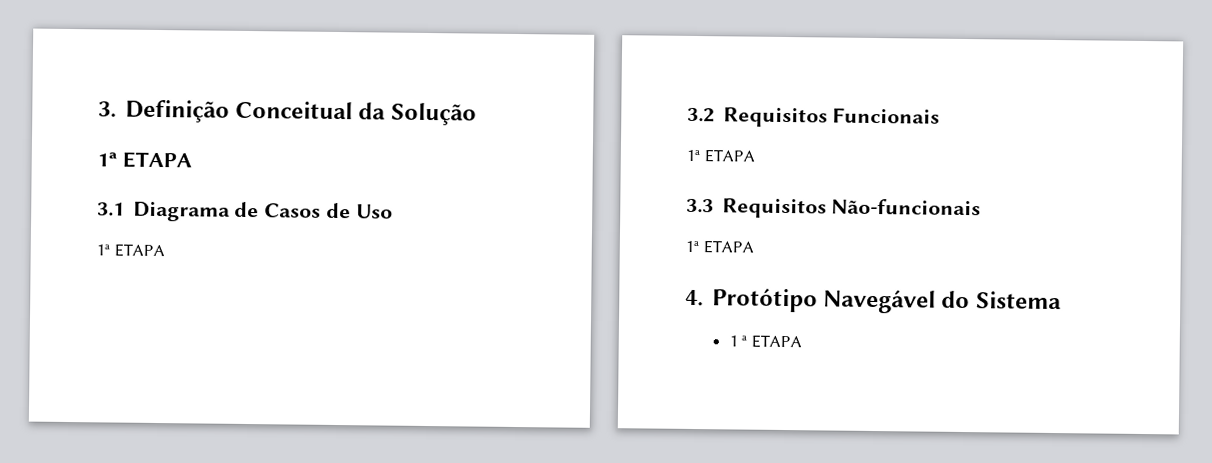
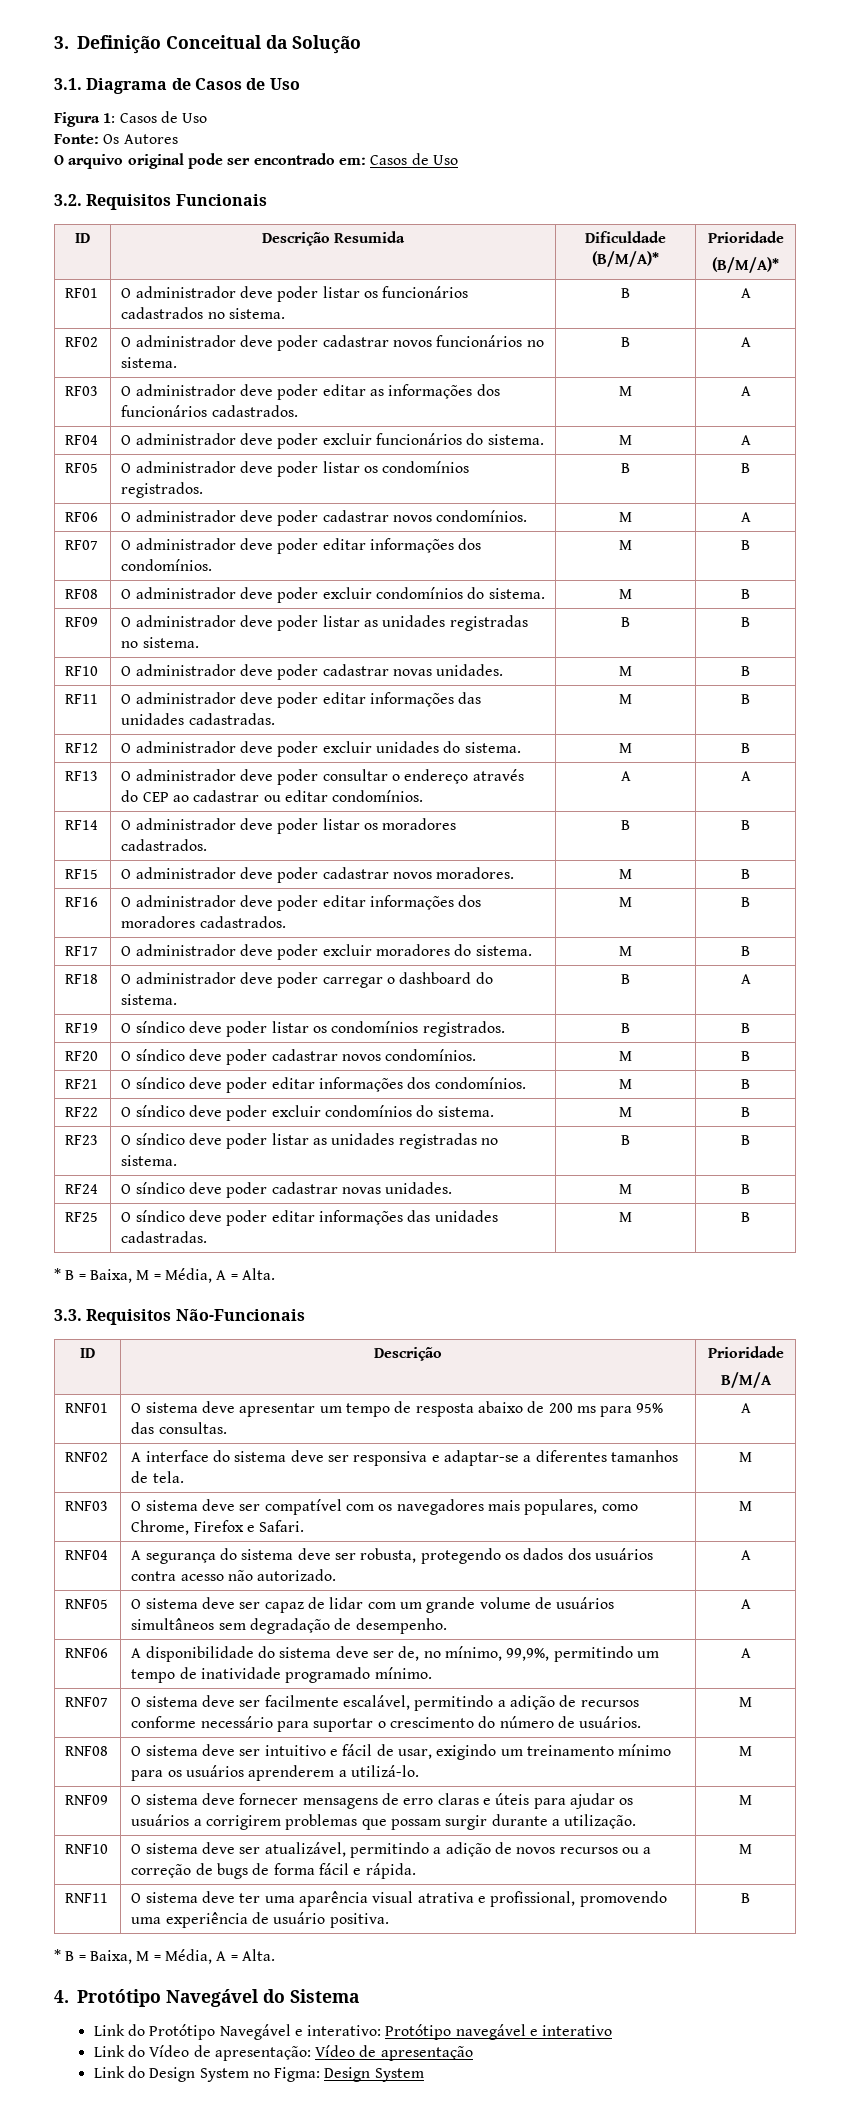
[97,151,192,169] [97,202,125,217] 1ª ETAPA // 3.1 -> [54,78,82,90] 3.1.
[96,243,165,258] [687,107,941,128] [686,149,755,163] [686,198,982,219] [685,240,754,254] 1ª ETAPA // 3.2 Requisitos Funcionais // 1ª ETAPA // 3.3 Requisitos Não-funcionais // 1ª ETAPA -> [54,111,208,127] [54,134,178,144] [54,153,458,169] [54,194,267,210] [75,233,90,243] [261,231,406,246] [585,231,666,243] [592,251,659,267] [707,231,784,243] [712,257,779,273] [65,288,99,298] [121,286,469,302] [121,307,285,319] [621,288,630,298] [740,288,751,298] [65,337,99,347] [121,335,544,351] [121,357,178,368] [621,337,630,347] [740,337,751,347] [65,386,99,396] [121,384,500,400] [121,405,298,417] [619,386,632,396] [740,386,751,396] [65,435,99,445] [121,433,544,449] [619,435,632,445] [740,435,751,445] [65,463,99,473] [121,461,470,477] [121,482,204,498] [621,463,630,473] [741,463,750,473] [65,512,99,522] [121,510,528,526] [619,512,632,522] [740,512,751,522] [65,540,99,550] [121,538,482,554] [121,559,213,571] [619,540,632,550] [741,540,750,550] [65,589,99,599] [121,587,545,603] [619,589,632,599] [741,589,750,599] [65,617,99,627] [121,615,528,631] [121,637,199,648] [621,617,630,627] [741,617,750,627] [65,666,99,676] [121,664,504,680] [619,666,632,676] [741,666,750,676] [65,694,99,704] [121,692,482,708] [121,713,275,725] [619,694,632,704] [741,694,750,704] [65,743,99,753] [121,741,521,757] [619,743,632,753] [741,743,750,753] [65,771,99,781] [121,769,524,785] [121,790,424,802] [620,771,631,781] [740,771,751,781] [65,820,99,830] [121,818,457,834] [121,839,208,851] [621,820,630,830] [741,820,750,830] [65,869,99,879] [121,867,515,883] [619,869,632,879] [741,869,750,879] [65,897,99,907] [121,895,482,911] [121,916,286,928] [619,897,632,907] [741,897,750,907] [65,946,99,956] [121,944,532,960] [619,946,632,956] [741,946,750,956] [65,974,99,984] [121,972,493,988] [121,994,178,1005] [621,974,630,984] [740,974,751,984] [65,1023,99,1033] [121,1021,505,1037] [621,1023,630,1033] [741,1023,750,1033] [65,1051,99,1061] [121,1049,477,1065] [619,1051,632,1061] [741,1051,750,1061] [65,1079,99,1089] [121,1077,526,1093] [619,1079,632,1089] [741,1079,750,1089] [65,1107,99,1117] [121,1105,494,1121] [619,1107,632,1117] [741,1107,750,1117] [65,1135,99,1145] [121,1133,498,1149] [121,1155,178,1166] [621,1135,630,1145] [741,1135,750,1145] [65,1184,99,1194] [121,1182,453,1198] [619,1184,632,1194] [741,1184,750,1194] [65,1212,99,1222] [121,1210,498,1226] [121,1231,208,1243] [619,1212,632,1222] [741,1212,750,1222] [54,1268,275,1283] [54,1309,305,1325] [80,1348,95,1358] [374,1347,442,1361] [707,1346,784,1358] [720,1372,772,1388] [65,1403,109,1413] [131,1401,664,1417] [131,1422,227,1434] [740,1403,751,1413] [65,1452,109,1462] [131,1450,678,1466] [131,1471,184,1483] [739,1452,752,1462] [65,1501,109,1511] [131,1499,638,1515] [131,1520,305,1535] [739,1501,752,1511] [65,1550,109,1560] [131,1548,653,1564] [131,1569,337,1581] [740,1550,751,1560] [65,1599,109,1609] [131,1597,615,1613] [131,1618,447,1634] [740,1599,751,1609] [65,1648,109,1658] [131,1646,659,1662] [131,1667,432,1683] [740,1648,751,1658] [65,1697,109,1707] [131,1695,639,1711] [131,1716,642,1732] [739,1697,752,1707] [65,1746,109,1756] [131,1744,672,1760] [131,1765,419,1781] [739,1746,752,1756] [65,1795,109,1805] [131,1793,634,1809] [131,1814,637,1830] [739,1795,752,1805] [65,1844,109,1854] [131,1842,652,1858] [131,1863,416,1879] [739,1844,752,1854] [65,1893,109,1903] [131,1891,667,1907] [131,1912,389,1928] [741,1893,750,1903] [54,1949,275,1964] Figura 1: Casos de Uso // Fonte: Os Autores // O arquivo original pode ser encontrado em: Casos de Uso // 3.2. Requisitos Funcionais // ID | Descrição Resumida | Dificuldade (B/M/A)* | Prioridade // (B/M/A)* // RF01 | O administrador deve poder listar os funcionários cadastrados no sistema. | B | A // RF02 | O administrador deve poder cadastrar novos funcionários no sistema. | B | A // RF03 | O administrador deve poder editar as informações dos funcionários cadastrados. | M | A // RF04 | O administrador deve poder excluir funcionários do sistema. | M | A // RF05 | O administrador deve poder listar os condomínios registrados. | B | B // RF06 | O administrador deve poder cadastrar novos condomínios. | M | A // RF07 | O administrador deve poder editar informações dos condomínios. | M | B // RF08 | O administrador deve poder excluir condomínios do sistema. | M | B // RF09 | O administrador deve poder listar as unidades registradas no sistema. | B | B // RF10 | O administrador deve poder cadastrar novas unidades. | M | B // RF11 | O administrador deve poder editar informações das unidades cadastradas. | M | B // RF12 | O administrador deve poder excluir unidades do sistema. | M | B // RF13 | O administrador deve poder consultar o endereço através do CEP ao cadastrar ou editar condomínios. | A | A // RF14 | O administrador deve poder listar os moradores cadastrados. | B | B // RF15 | O administrador deve poder cadastrar novos moradores. | M | B // RF16 | O administrador deve poder editar informações dos moradores cadastrados. | M | B // RF17 | O administrador deve poder excluir moradores do sistema. | M | B // RF18 | O administrador deve poder carregar o dashboard do sistema. | B | A // RF19 | O síndico deve poder listar os condomínios registrados. | B | B // RF20 | O síndico deve poder cadastrar novos condomínios. | M | B // RF21 | O síndico deve poder editar informações dos condomínios. | M | B // RF22 | O síndico deve poder excluir condomínios do sistema. | M | B // RF23 | O síndico deve poder listar as unidades registradas no sistema. | B | B // RF24 | O síndico deve poder cadastrar novas unidades. | M | B // RF25 | O síndico deve poder editar informações das unidades cadastradas. | M | B // * B = Baixa, M = Média, A = Alta. // 3.3. Requisitos Não-Funcionais // ID | Descrição | Prioridade // B/M/A // RNF01 | O sistema deve apresentar um tempo de resposta abaixo de 200 ms para 95% das consultas. | A // RNF02 | A interface do sistema deve ser responsiva e adaptar-se a diferentes tamanhos de tela. | M // RNF03 | O sistema deve ser compatível com os navegadores mais populares, como Chrome, Firefox e Safari. | M // RNF04 | A segurança do sistema deve ser robusta, protegendo os dados dos usuários contra acesso não autorizado. | A // RNF05 | O sistema deve ser capaz de lidar com um grande volume de usuários simultâneos sem degradação de desempenho. | A // RNF06 | A disponibilidade do sistema deve ser de, no mínimo, 99,9%, permitindo um tempo de inatividade programado mínimo. | A // RNF07 | O sistema deve ser facilmente escalável, permitindo a adição de recursos conforme necessário para suportar o crescimento do número de usuários. | M // RNF08 | O sistema deve ser intuitivo e fácil de usar, exigindo um treinamento mínimo para os usuários aprenderem a utilizá-lo. | M // RNF09 | O sistema deve fornecer mensagens de erro claras e úteis para ajudar os usuários a corrigirem problemas que possam surgir durante a utilização. | M // RNF10 | O sistema deve ser atualizável, permitindo a adição de novos recursos ou a correção de bugs de forma fácil e rápida. | M // RNF11 | O sistema deve ter uma aparência visual atrativa e profissional, promovendo uma experiência de usuário positiva. | B // * B = Baixa, M = Média, A = Alta.
[728,334,802,349] 1 ª ETAPA -> [93,2024,613,2040] [93,2045,473,2061] [93,2066,424,2082] Link do Protótipo Navegável e interativo: Protótipo navegável e interativo // Link do Vídeo de apresentação: Vídeo de apresentação // Link do Design System no Figma: Design System

